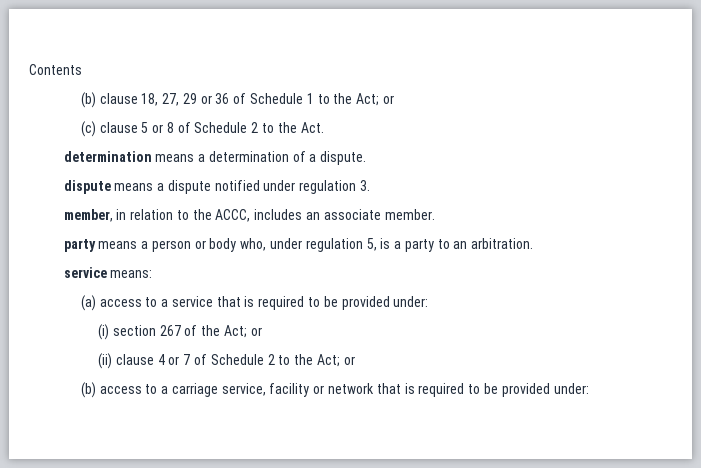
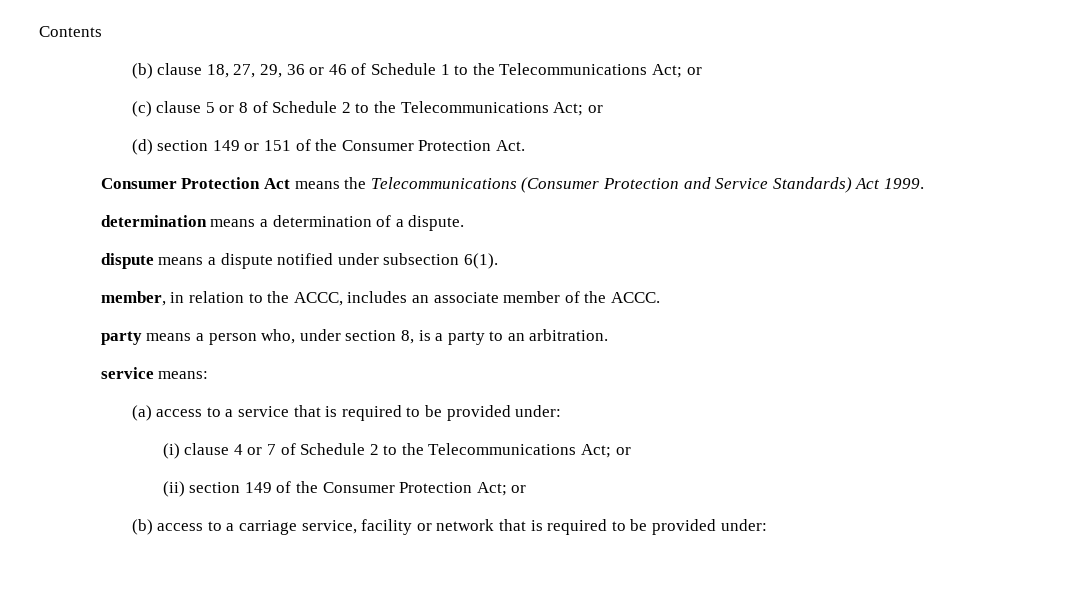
[182,93,230,104] 29 or 36 -> [260,64,347,78] 29, 36 or 46
(353, 98) none -> [499,63,648,75] Telecommunications
[300,122,324,133] Act. -> [400,101,603,116] [131,139,525,155] [100,177,924,193] Telecommunications Act; or // (d) section 149 or 151 of the Consumer Protection Act. // Consumer Protection Act means the Telecommunications (Consumer Protection and Service Standards) Act 1999.
[299,180,370,194] regulation 3. -> [383,253,498,269] subsection 6(1).
[384,209,435,220] member. -> [503,291,660,303] member of the ACCC.
[194,238,377,252] or body who, under regulation 5, -> [261,329,414,344] who, under section 8,
[112,325,262,338] [98,353,113,369] section 267 of the Act; or // (ii) -> (180, 451) none
(314, 359) none -> [428,443,631,458] [162,481,473,497] Telecommunications Act; or // (ii) section 149 of the Consumer Protection

